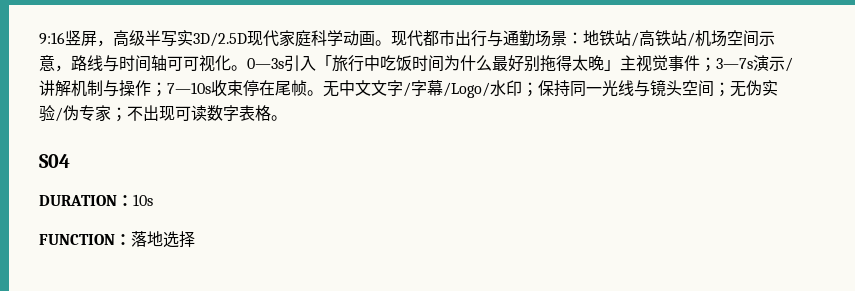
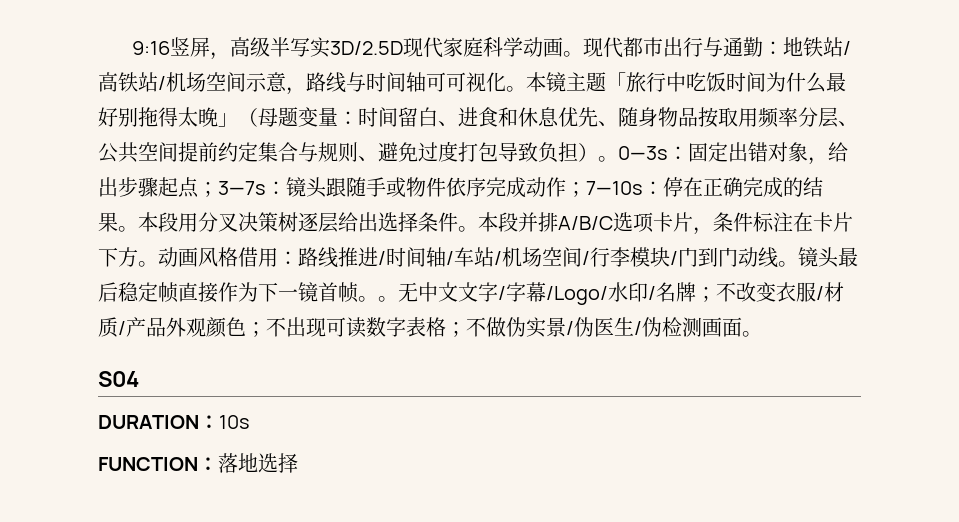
[535,30,567,47] 场景 -> (764, 47) none
[247,55,316,72] 0—3s引入 -> [526,72,606,92] 本镜主题
[620,55,793,72] [39,80,307,97] 主视觉事件；3—7s演示/讲解机制与操作；7—10s收束停在尾帧 -> [238,107,858,128] [98,141,848,165] [98,177,823,198] [98,212,853,235] [98,247,858,268] [98,282,378,303] （母题变量：时间留白、进食和休息优先、随身物品按取用频率分层、公共空间提前约定集合与规则、避免过度打包导致负担）。0—3s：固定出错对象，给出步骤起点；3—7s：镜头跟随手或物件依序完成动作；7—10s：停在正确完成的结果。本段用分叉决策树逐层给出选择条件。本段并排A/B/C选项卡片，条件标注在卡片下方。动画风格借用：路线推进/时间轴/车站/机场空间/行李模块/门到门动线。镜头最后稳定帧直接作为下一镜首帧。
[522,79,778,97] [39,105,111,122] ；保持同一光线与镜头空间；无伪实验/伪专家 -> [648,282,844,302] [98,317,246,338] /名牌；不改变衣服/材质/产品外观颜色
(271, 113) none -> [446,317,742,338] ；不做伪实景/伪医生/伪检测画面

